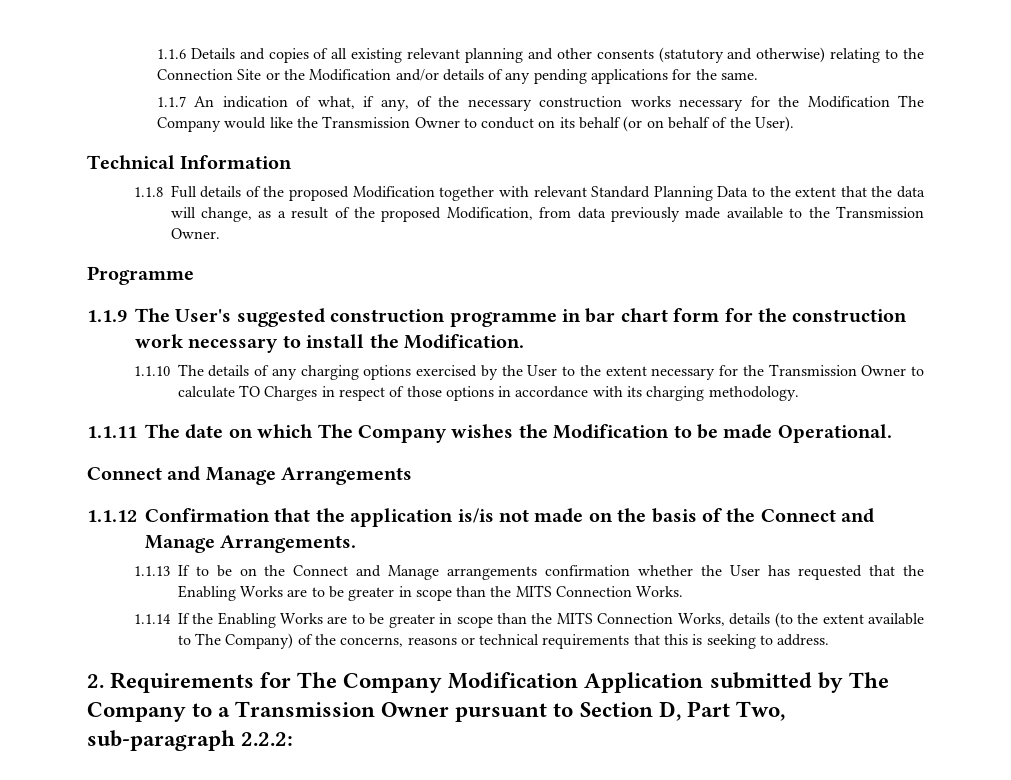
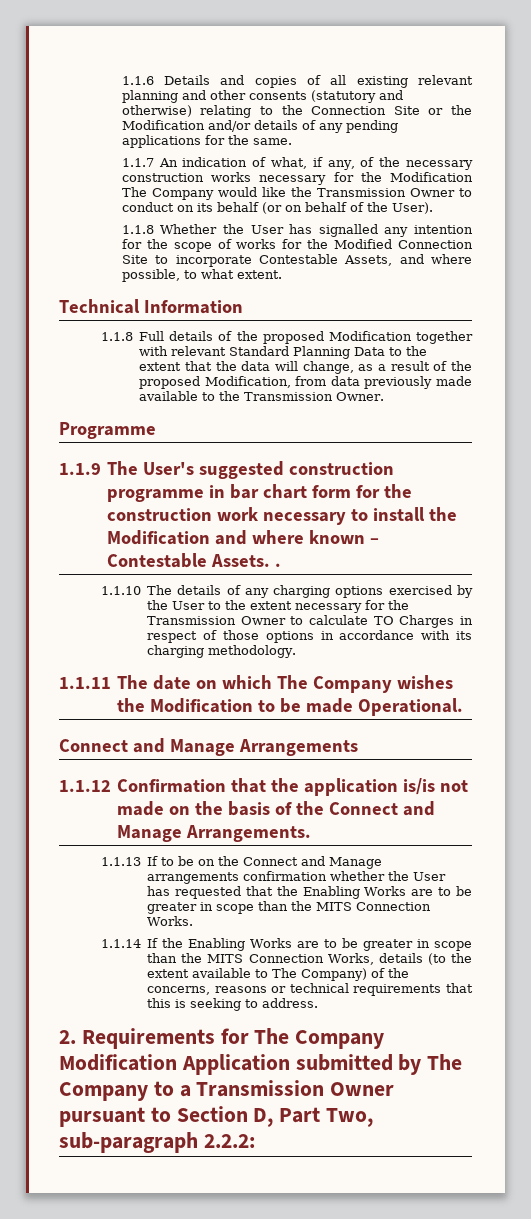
(795, 124) none -> [121,224,474,237] [121,239,474,252] [121,254,472,267] [121,269,282,282] // 1.1.8 Whether the User has signalled any intention for the scope of works for the Modified Connection Site to incorporate Contestable Assets, and where possible, to what extent.
[404,334,524,349] Modification. -> [107,530,380,545] [107,553,282,568] Modification and where known – Contestable Assets. .

